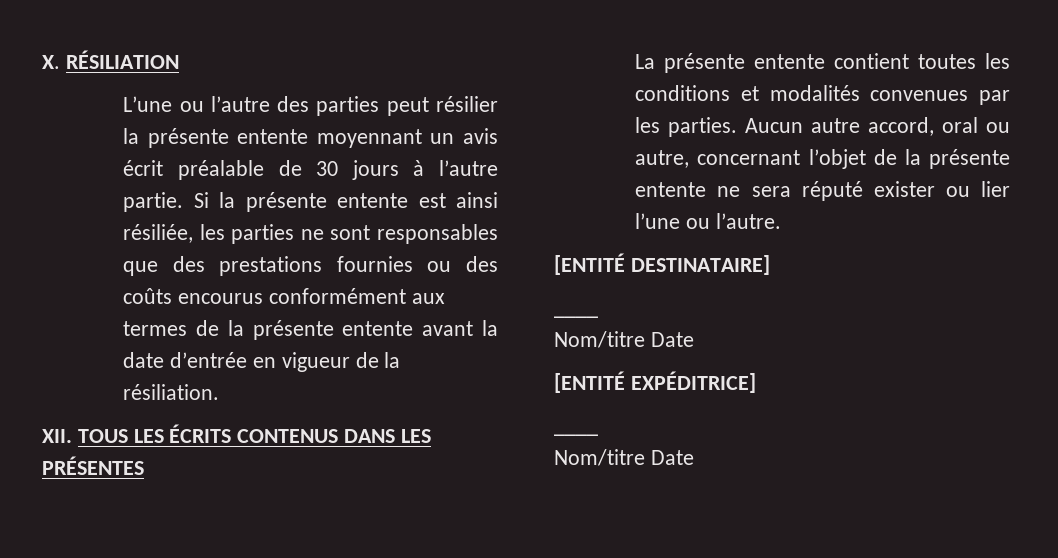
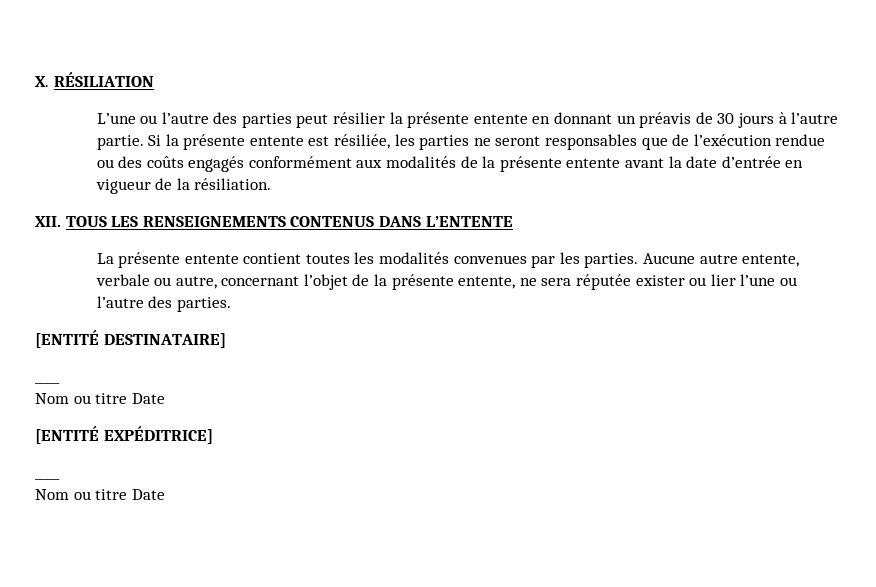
[316,128,498,148] [123,160,264,180] moyennant un avis écrit préalable -> [532,112,692,128] en donnant un préavis
[455,192,498,208] ainsi -> (330, 141) none
[330,225,371,240] sont -> [495,136,541,146] seront
[172,256,413,276] des prestations fournies -> [672,134,826,146] de l’exécution rendue
[178,293,264,304] encourus -> [188,156,245,172] engagés
[123,321,188,336] termes -> [386,156,457,168] modalités
[169,424,232,443] ÉCRITS -> [142,216,286,227] RENSEIGNEMENTS
[400,429,431,443] [42,456,144,475] LES PRÉSENTES -> [425,216,513,227] L’ENTENTE
[635,85,759,101] conditions et -> (375, 258) none
[745,117,979,136] Aucun autre accord, oral -> [643,253,800,267] [95,274,150,286] Aucune autre entente, verbale
[635,182,707,197] entente -> [458,276,516,289] entente,
[801,181,863,201] réputé -> [576,274,632,290] réputée
[715,213,781,229] l’autre. -> [96,296,231,312] l’autre des parties.
[554,331,645,348] Nom/titre -> [35,393,128,404] Nom ou titre
[554,449,645,466] Nom/titre -> [35,489,128,500] Nom ou titre

